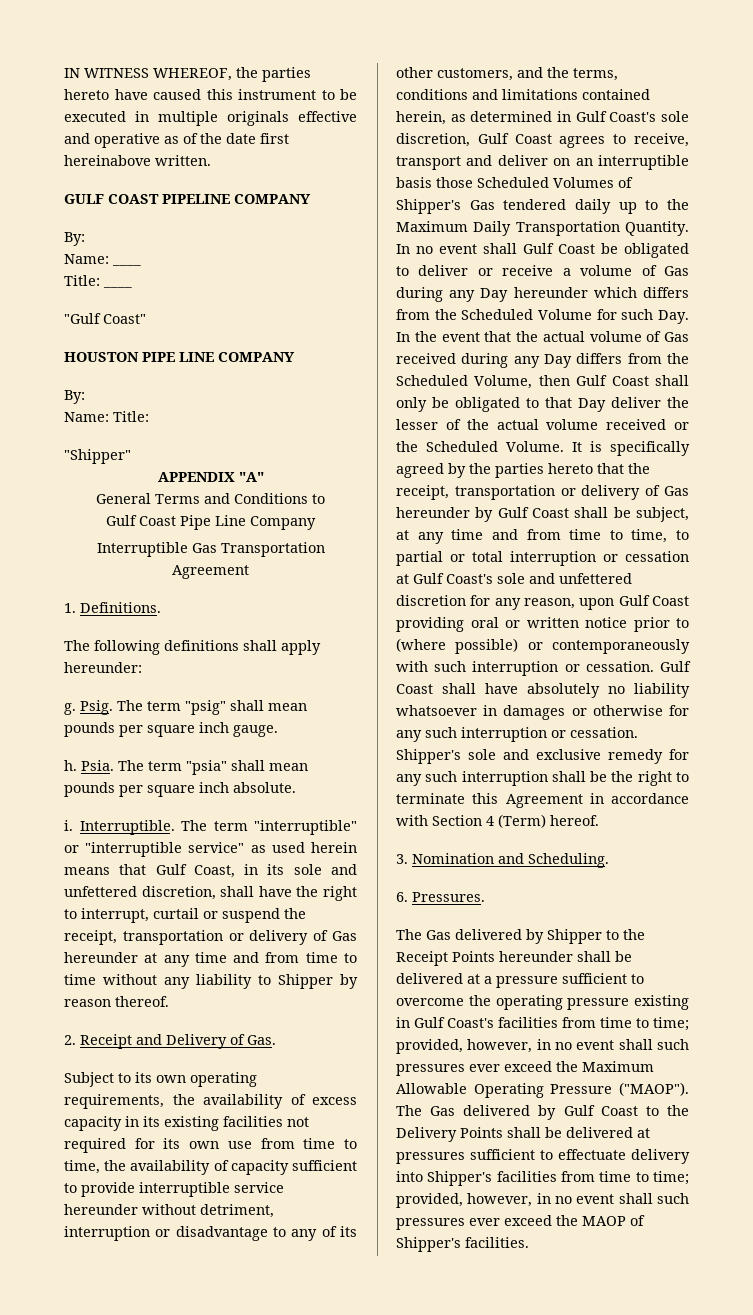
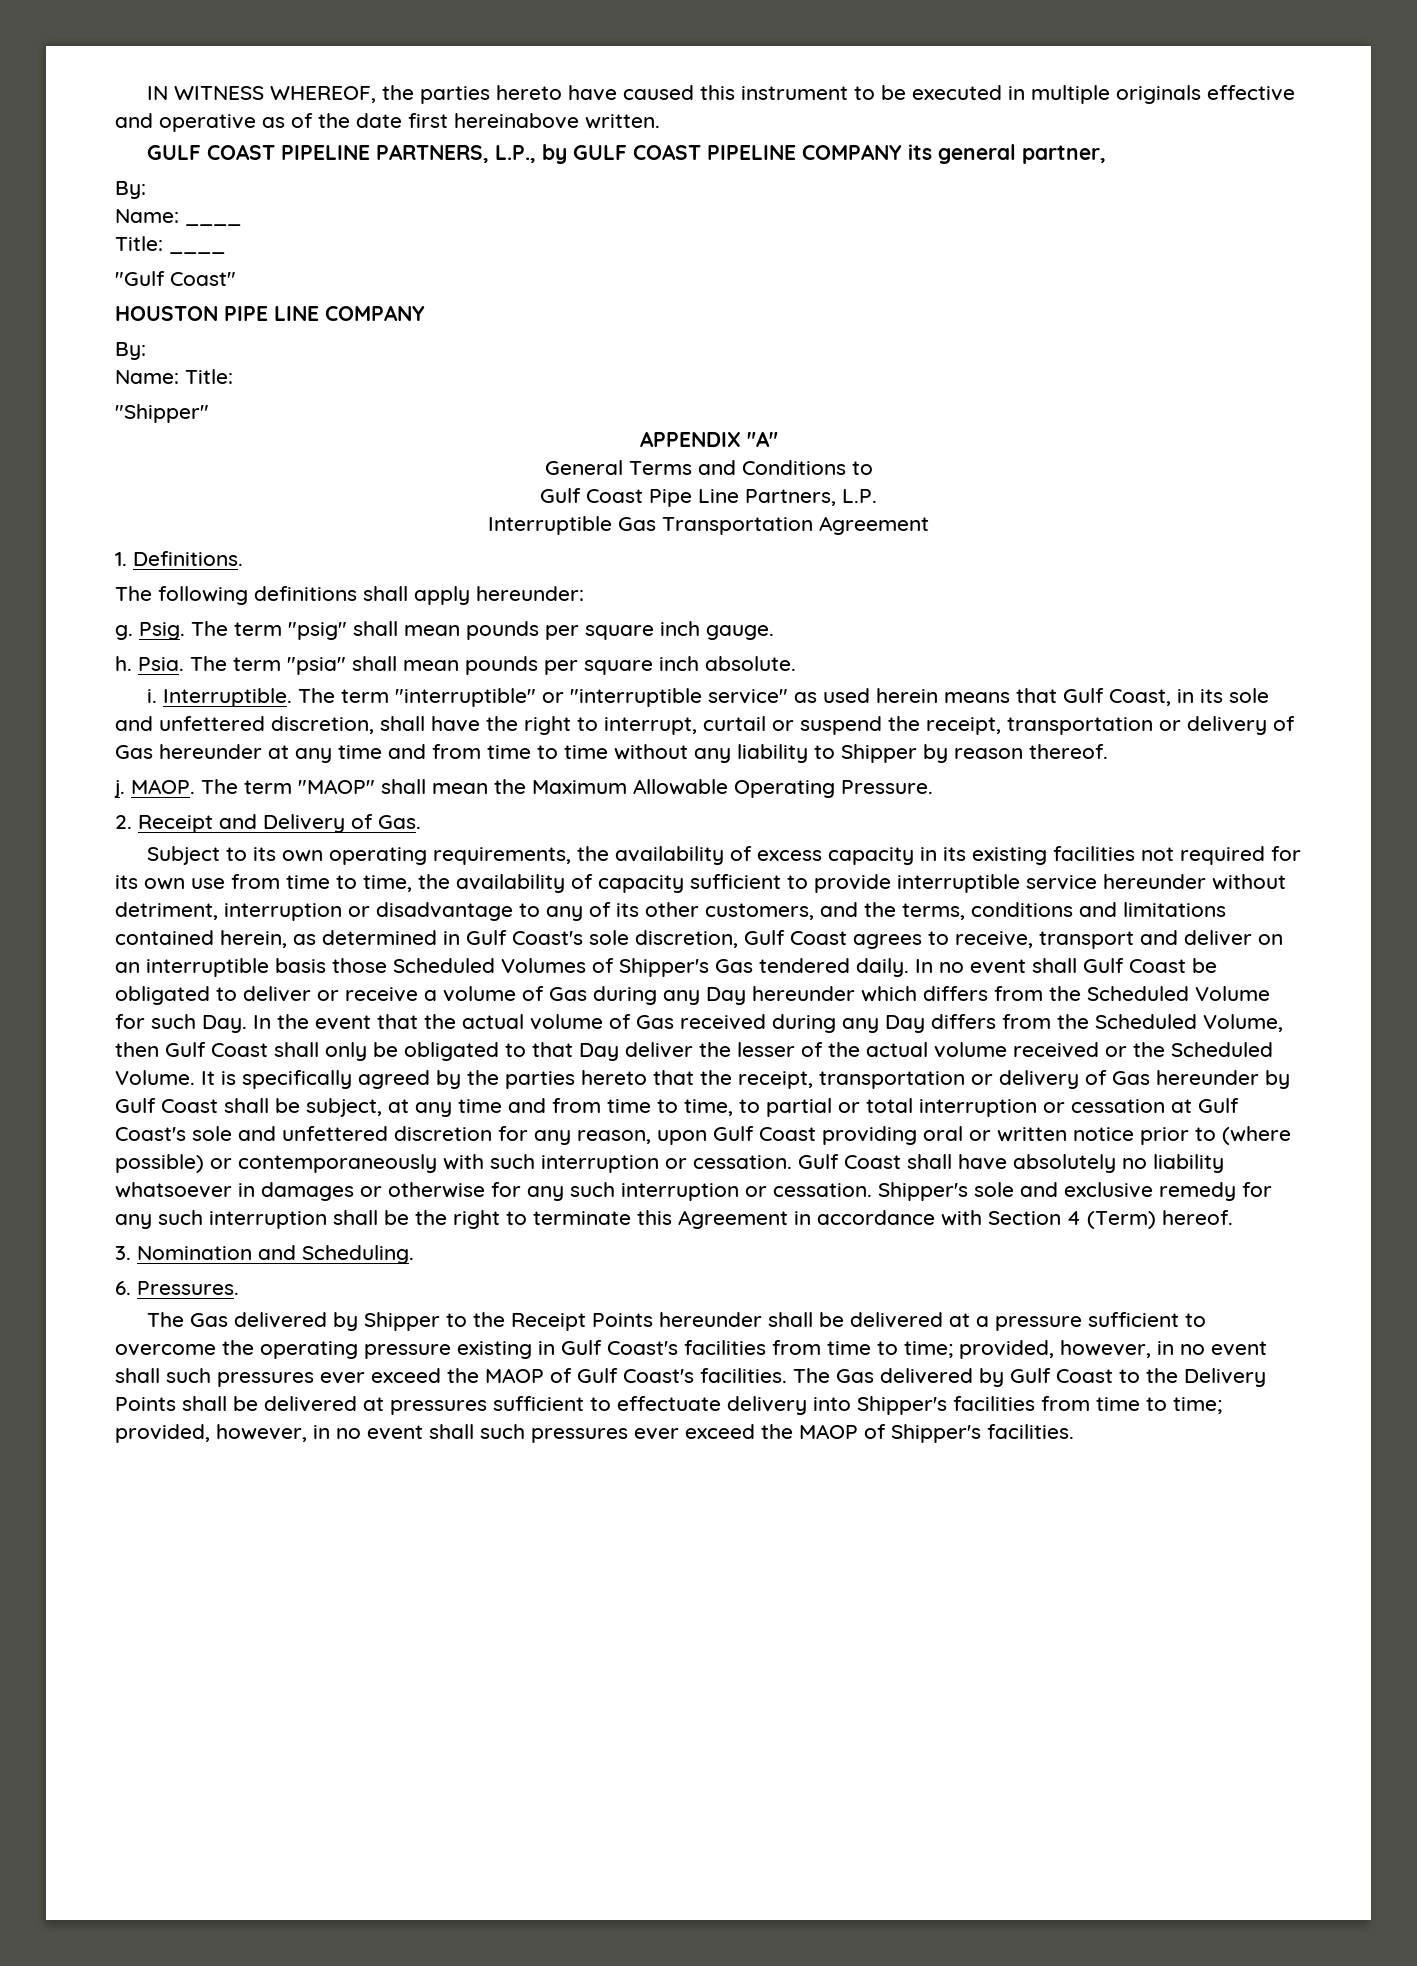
[234,194,311,204] COMPANY -> [375,144,1106,164] PARTNERS, L.P., by GULF COAST PIPELINE COMPANY its general partner,
[250,516,316,530] Company -> [745,489,877,506] Partners, L.P.
(169, 1001) none -> [114,779,933,798] // j. MAOP. The term "MAOP" shall mean the Maximum Allowable Operating Pressure.
[575,199,689,214] [396,221,689,236] daily up to the Maximum Daily Transportation Quantity. -> [856,958,909,977] daily.
[582,1061,654,1072] [396,1082,689,1098] Maximum Allowable Operating Pressure ("MAOP"). -> [485,1368,787,1383] MAOP of Gulf Coast's facilities.

